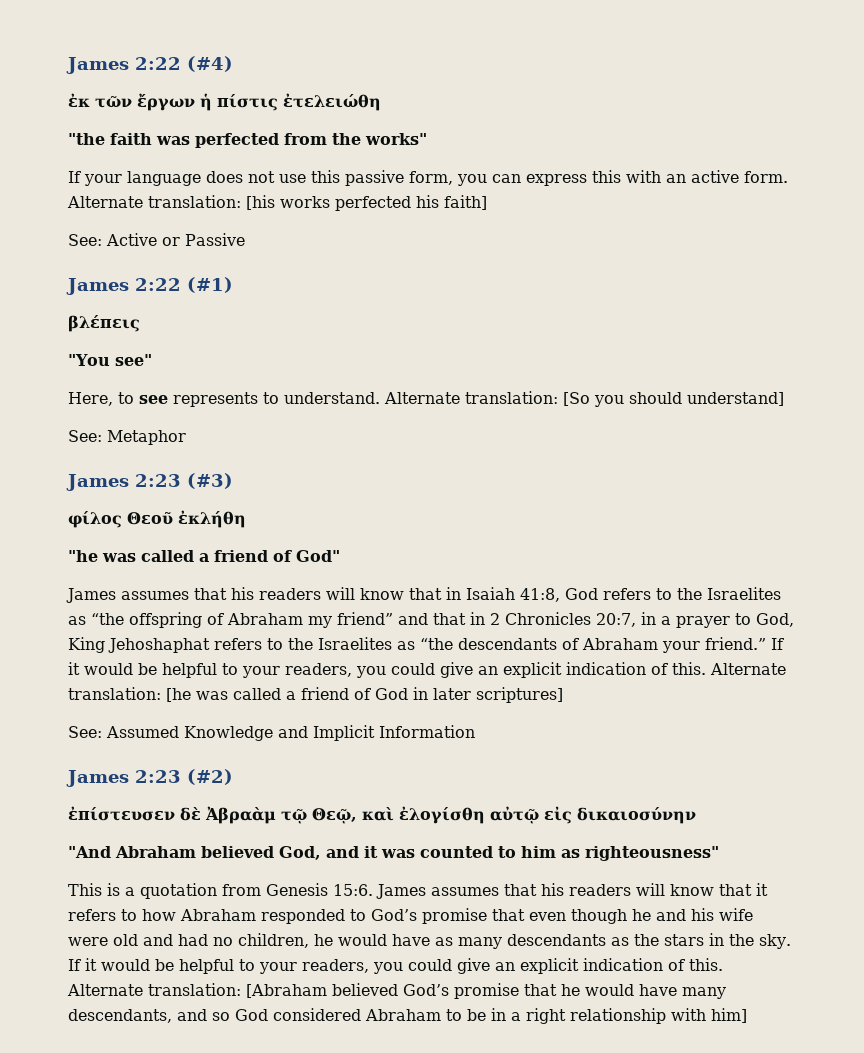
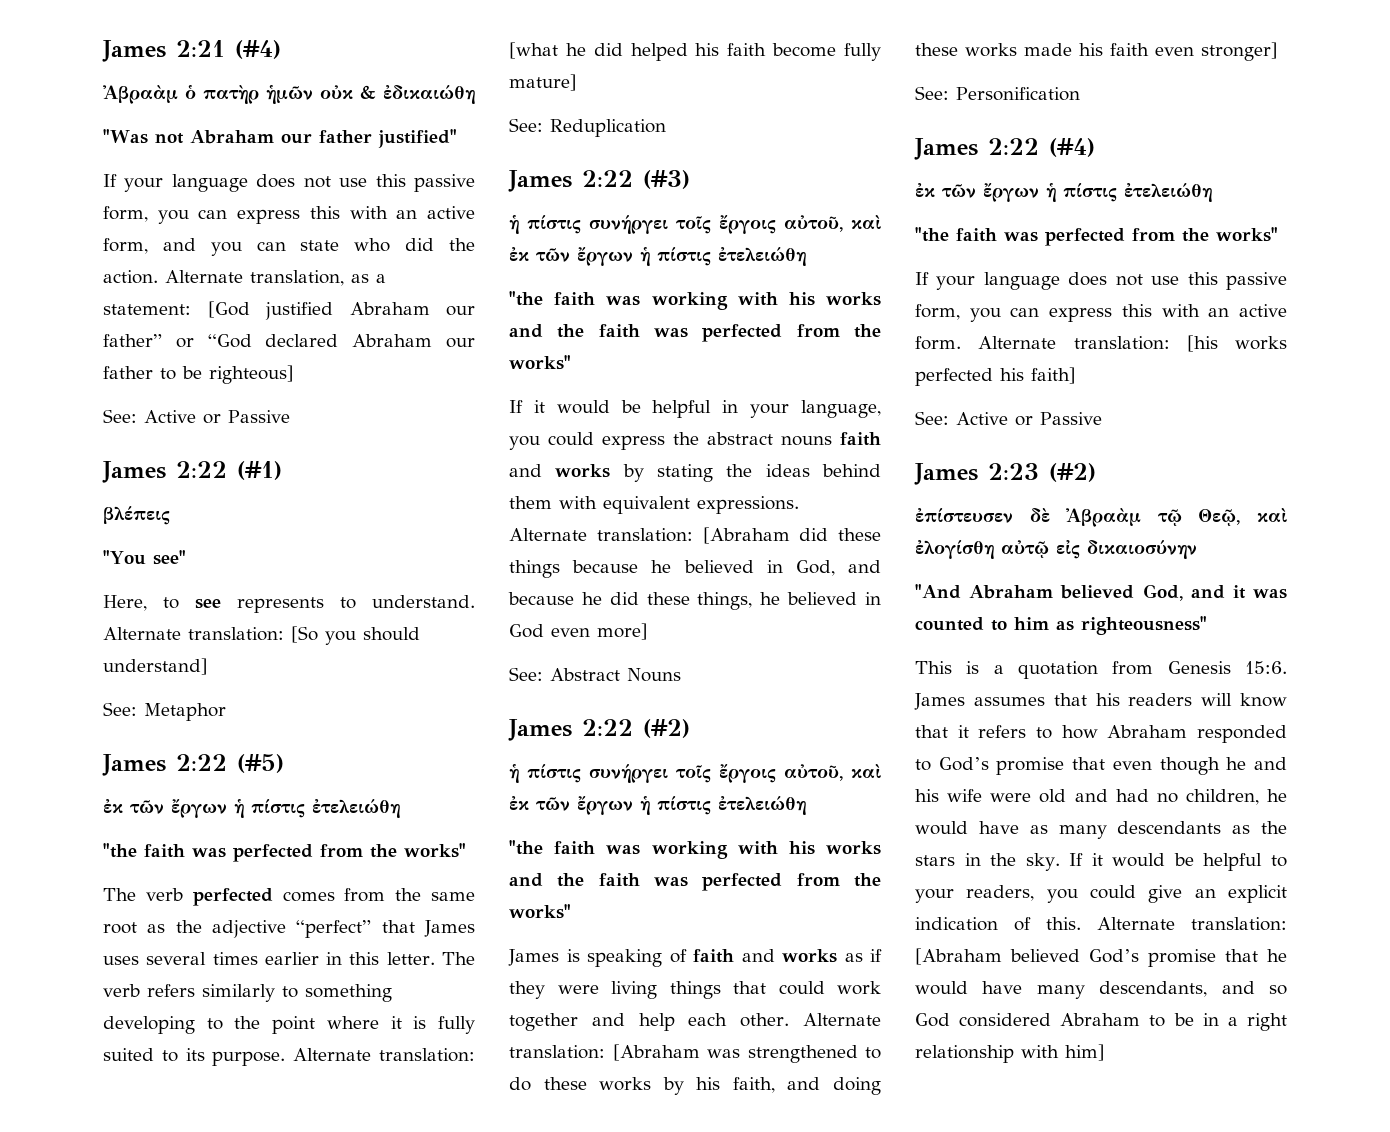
[66,57,129,74] James -> [102,40,281,62] [103,85,475,104] [103,129,457,148] [103,174,475,192] [103,206,476,224] [103,238,475,256] [103,270,386,286] [103,301,475,320] [103,334,476,348] [103,365,294,384] [103,409,290,424] [102,461,282,483] [103,506,170,525] [103,550,186,565] [103,595,475,613] [103,626,420,645] [103,658,208,675] [103,702,226,721] [102,754,284,776] [103,799,400,818] [103,843,466,862] [103,888,475,906] [103,920,475,938] [103,952,475,965] [103,984,392,1002] [103,1016,476,1034] [103,1048,475,1066] [509,42,881,61] [509,74,577,91] [509,118,666,137] [508,170,690,192] [509,215,881,234] [509,247,806,266] [509,291,881,310] [509,324,881,342] [509,355,571,370] [509,400,881,418] [509,432,881,450] [509,464,881,482] [509,496,799,514] [509,527,881,544] [509,560,881,578] [508,592,881,610] [509,623,648,640] [509,667,681,682] [508,719,690,741] [509,764,881,783] [509,796,806,815] [509,840,881,859] [509,873,881,891] [509,904,571,919] [508,949,882,967] [509,981,881,999] [509,1013,881,1031] [509,1044,881,1063] [509,1077,881,1095] [915,42,1278,61] [915,86,1080,101] [914,138,978,160] James 2:21 (#4) // Ἀβραὰμ ὁ πατὴρ ἡμῶν οὐκ & ἐδικαιώθη // "Was not Abraham our father justified" // If your language does not use this passive form, you can express this with an active form, and you can state who did the action. Alternate translation, as a statement: [God justified Abraham our father” or “God declared Abraham our father to be righteous] // See: Active or Passive // James 2:22 (#1) // βλέπεις // "You see" // Here, to see represents to understand. Alternate translation: [So you should understand] // See: Metaphor // James 2:22 (#5) // ἐκ τῶν ἔργων ἡ πίστις ἐτελειώθη // "the faith was perfected from the works" // The verb perfected comes from the same root as the adjective “perfect” that James uses several times earlier in this letter. The verb refers similarly to something developing to the point where it is fully suited to its purpose. Alternate translation: [what he did helped his faith become fully mature] // See: Reduplication // James 2:22 (#3) // ἡ πίστις συνήργει τοῖς ἔργοις αὐτοῦ, καὶ ἐκ τῶν ἔργων ἡ πίστις ἐτελειώθη // "the faith was working with his works and the faith was perfected from the works" // If it would be helpful in your language, you could express the abstract nouns faith and works by stating the ideas behind them with equivalent expressions. Alternate translation: [Abraham did these things because he believed in God, and because he did these things, he believed in God even more] // See: Abstract Nouns // James 2:22 (#2) // ἡ πίστις συνήργει τοῖς ἔργοις αὐτοῦ, καὶ ἐκ τῶν ἔργων ἡ πίστις ἐτελειώθη // "the faith was working with his works and the faith was perfected from the works" // James is speaking of faith and works as if they were living things that could work together and help each other. Alternate translation: [Abraham was strengthened to do these works by his faith, and doing these works made his faith even stronger] // See: Personification // James
[66,277,233,295] [68,315,140,332] [68,354,152,366] [68,391,784,407] [68,430,186,445] [66,473,233,491] [68,510,246,528] [68,550,340,562] [66,587,781,603] [68,612,794,628] [68,637,784,653] [68,662,786,678] [68,687,563,703] [68,725,475,741] // James 2:22 (#1) // βλέπεις // "You see" // Here, to see represents to understand. Alternate translation: [So you should understand] // See: Metaphor // James 2:23 (#3) // φίλος Θεοῦ ἐκλήθη // "he was called a friend of God" // James assumes that his readers will know that in Isaiah 41:8, God refers to the Israelites as “the offspring of Abraham my friend” and that in 2 Chronicles 20:7, in a prayer to God, King Jehoshaphat refers to the Israelites as “the descendants of Abraham your friend.” If it would be helpful to your readers, you could give an explicit indication of this. Alternate translation: [he was called a friend of God in later scriptures] // See: Assumed Knowledge and Implicit Information -> (1102, 418) none

